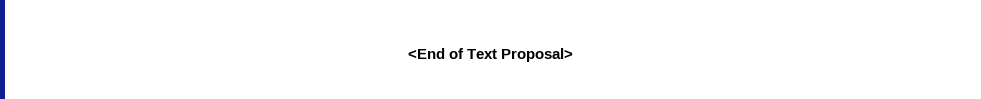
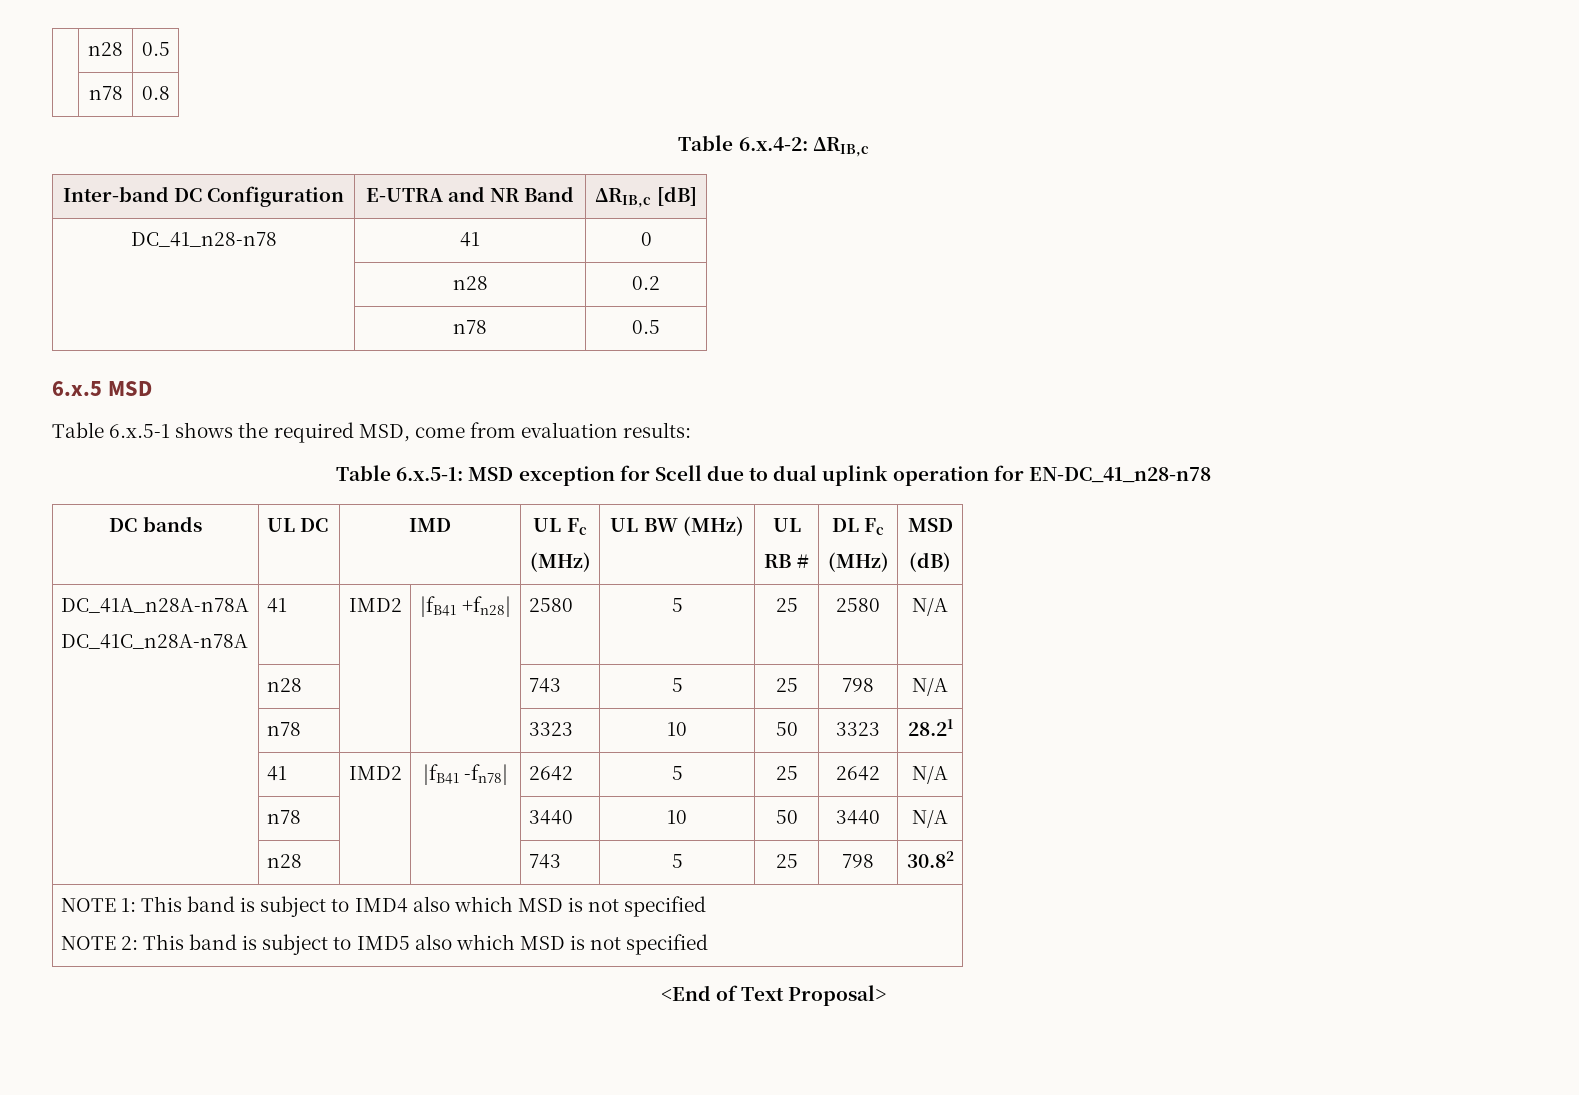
(407, 53) none -> [88,42,123,56] [141,42,170,56] [88,86,123,100] [141,86,170,100] [678,135,869,157] [62,186,345,207] [365,186,575,202] [595,186,697,208] [130,232,277,247] [459,232,480,247] [640,232,652,246] [452,276,488,290] [632,276,660,290] [452,320,487,334] [632,320,660,334] [52,381,153,396] [52,422,692,443] [336,465,1211,486] [109,516,202,532] [266,518,328,532] [408,518,451,532] [533,518,587,535] [529,552,591,572] [610,516,744,536] [772,518,801,532] [764,554,809,568] [831,518,885,535] [827,552,889,572] [907,518,953,532] [909,552,951,572] [60,598,249,613] [60,634,248,649] [266,598,287,613] [348,598,402,612] [420,596,511,617] [528,598,573,612] [671,598,683,612] [775,598,798,612] [836,598,880,612] [912,598,948,616] [266,678,302,692] [528,678,561,693] [671,678,683,692] [775,678,798,692] [842,678,874,692] [912,678,948,696] [266,722,301,736] [528,722,573,736] [667,722,687,736] [775,722,798,736] [836,722,880,736] [907,719,953,736] [266,766,287,781] [348,766,402,780] [422,764,509,785] [528,766,573,781] [671,766,683,780] [775,766,798,780] [836,766,880,781] [912,766,948,784] [266,810,301,824] [528,810,573,825] [667,810,687,824] [775,810,798,824] [836,810,880,825] [912,810,948,828] [266,854,302,868] [528,854,561,869] [671,854,683,868] [775,854,798,868] [842,854,874,868] [906,851,954,868] [60,896,707,917] [60,934,709,955] | n28 | 0.5 // | n78 | 0.8 // Table 6.x.4-2: ΔRIB,c // Inter-band DC Configuration | E-UTRA and NR Band | ΔRIB,c [dB] // DC_41_n28-n78 | 41 | 0 // | n28 | 0.2 // | n78 | 0.5 // 6.x.5 MSD // Table 6.x.5-1 shows the required MSD, come from evaluation results: // Table 6.x.5-1: MSD exception for Scell due to dual uplink operation for EN-DC_41_n28-n78 // DC bands | UL DC | IMD | UL Fc // (MHz) | UL BW (MHz) | UL // RB # | DL Fc // (MHz) | MSD // (dB) // DC_41A_n28A-n78A // DC_41C_n28A-n78A | 41 | IMD2 | |fB41 +fn28| | 2580 | 5 | 25 | 2580 | N/A // | n28 | | | 743 | 5 | 25 | 798 | N/A // | n78 | | | 3323 | 10 | 50 | 3323 | 28.21 // | 41 | IMD2 | |fB41 -fn78| | 2642 | 5 | 25 | 2642 | N/A // | n78 | | | 3440 | 10 | 50 | 3440 | N/A // | n28 | | | 743 | 5 | 25 | 798 | 30.82 // NOTE 1: This band is subject to IMD4 also which MSD is not specified // NOTE 2: This band is subject to IMD5 also which MSD is not specified //

